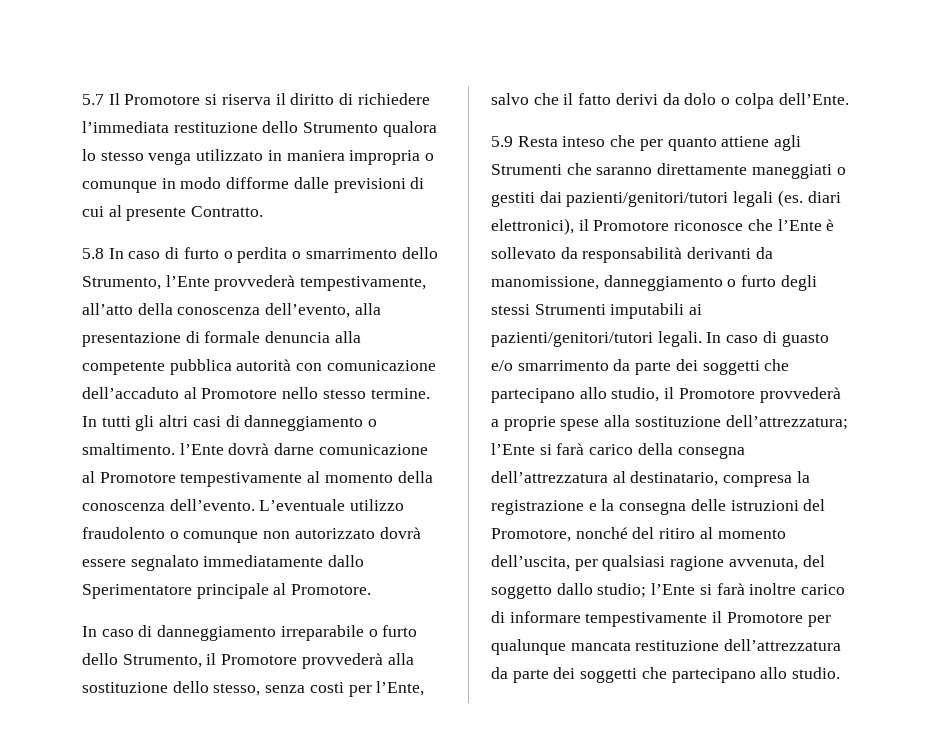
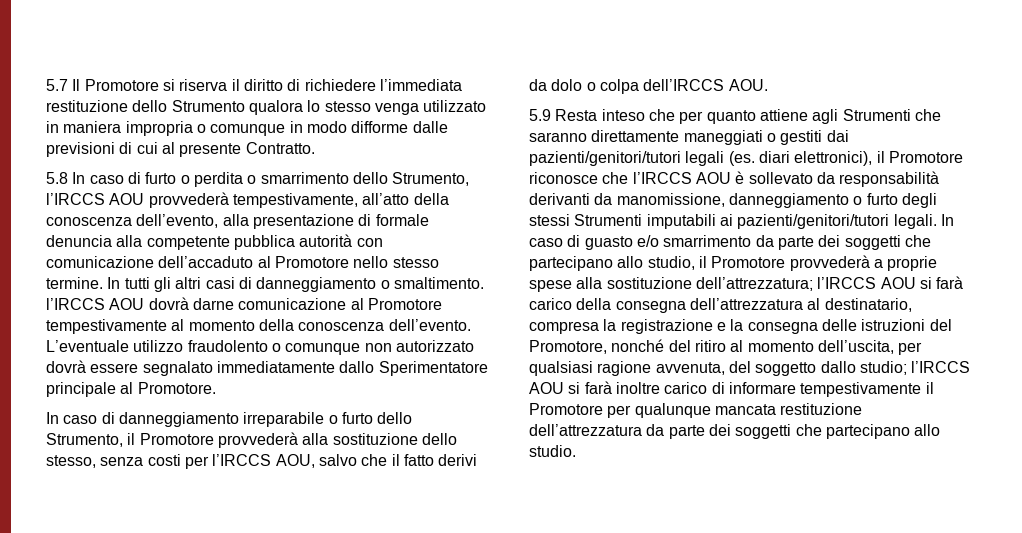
[165,275,210,287] l’Ente -> [46,193,145,205] l’IRCCS AOU
[179,443,224,455] l’Ente -> [46,298,145,310] l’IRCCS AOU
[376,681,425,696] l’Ente, -> [212,454,315,468] l’IRCCS AOU,
[778,93,849,105] dell’Ente. -> [643,79,768,91] dell’IRCCS AOU.
[777,219,822,231] l’Ente -> [632,172,731,184] l’IRCCS AOU
[491,443,535,455] l’Ente -> [817,277,916,289] l’IRCCS AOU
[651,583,696,595] l’Ente -> [911,361,971,373] [529,382,564,394] l’IRCCS AOU

